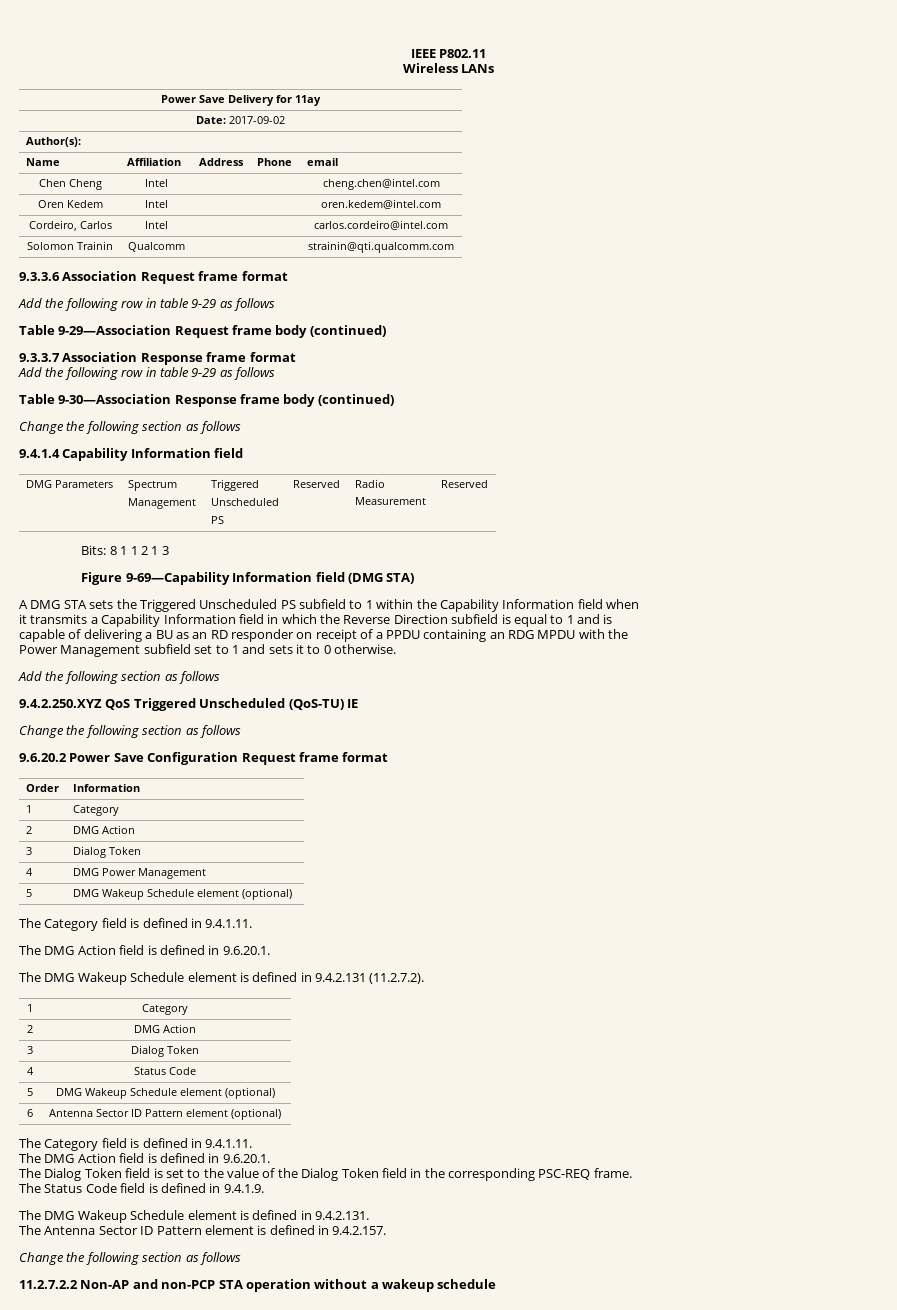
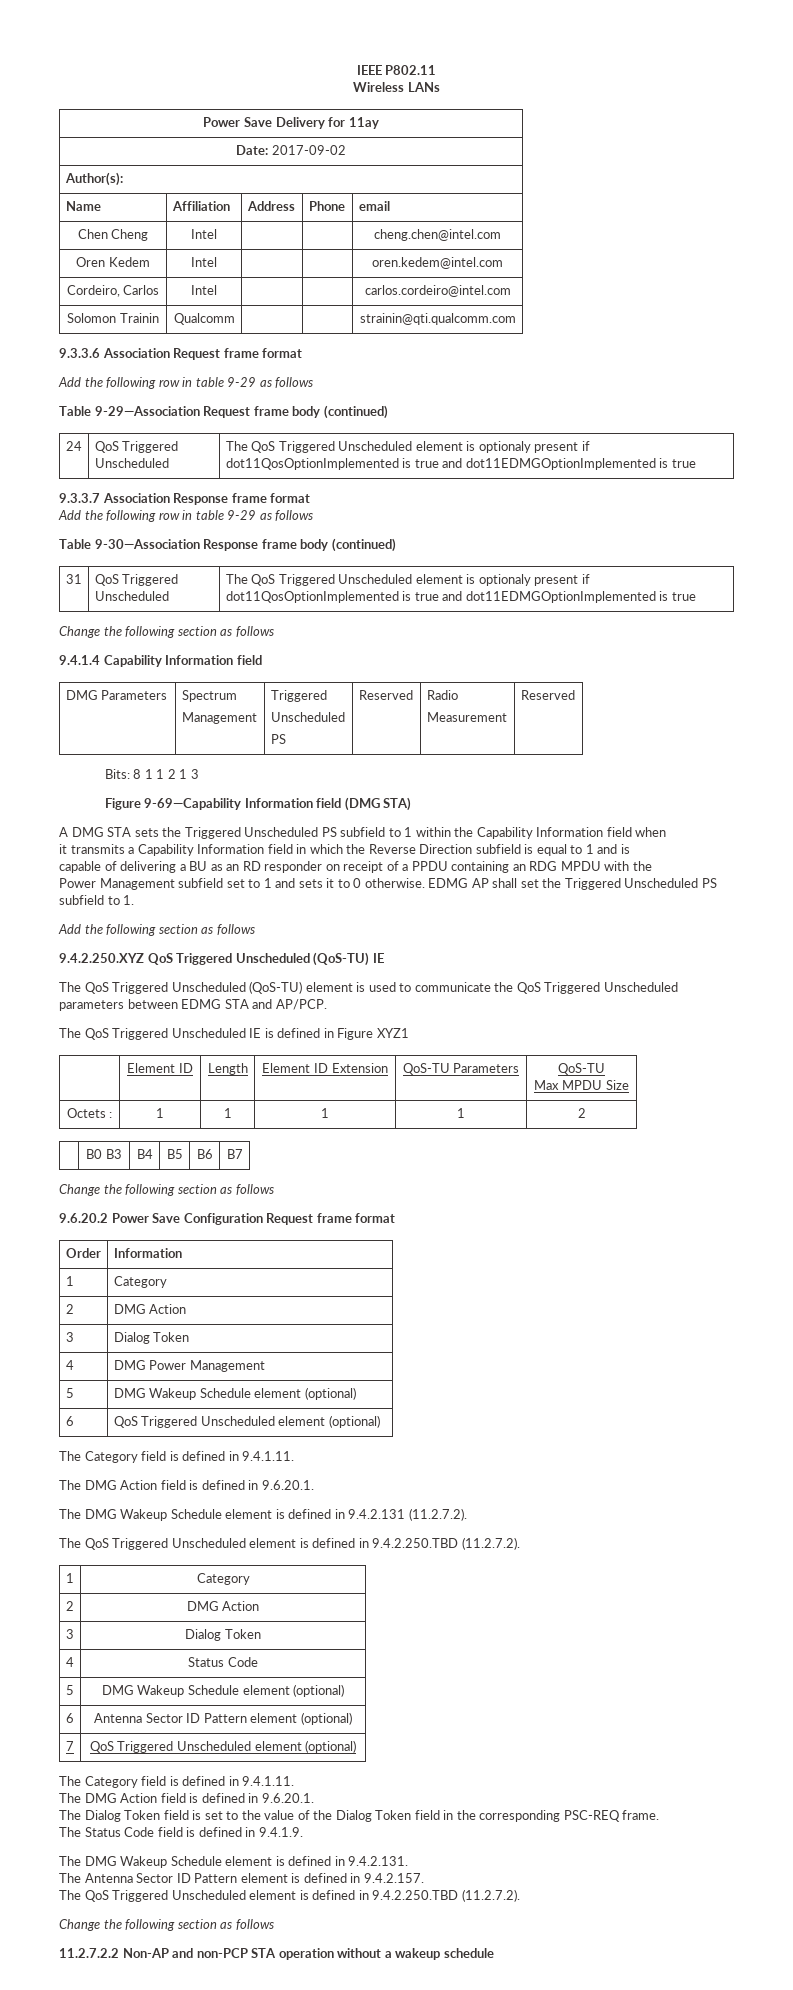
(386, 331) none -> [65,441,82,451] [94,441,179,453] [94,458,169,468] [225,441,590,453] [225,458,696,470] // 24 | QoS Triggered Unscheduled | The QoS Triggered Unscheduled element is optionaly present if dot11QosOptionImplemented is true and dot11EDMGOptionImplemented is true
(394, 400) none -> [65,574,82,584] [94,574,179,586] [94,591,169,601] [225,574,590,586] [225,591,696,603] // 31 | QoS Triggered Unscheduled | The QoS Triggered Unscheduled element is optionaly present if dot11QosOptionImplemented is true and dot11EDMGOptionImplemented is true
(397, 649) none -> [428,878,717,890] [59,895,135,905] EDMG AP shall set the Triggered Unscheduled PS subfield to 1.
(358, 703) none -> [59,981,678,994] [59,999,327,1011] [59,1028,409,1040] [127,1063,193,1073] [207,1063,248,1075] [262,1063,388,1073] [402,1063,520,1075] [558,1063,605,1075] [534,1080,629,1090] [66,1108,113,1118] [156,1108,164,1118] [223,1108,232,1118] [321,1108,329,1118] [457,1108,465,1118] [577,1108,586,1118] [86,1149,122,1159] [136,1149,153,1159] [166,1149,183,1159] [196,1149,213,1159] [226,1149,243,1159] // The QoS Triggered Unscheduled (QoS-TU) element is used to communicate the QoS Triggered Unscheduled parameters between EDMG STA and AP/PCP. // The QoS Triggered Unscheduled IE is defined in Figure XYZ1 // | Element ID | Length | Element ID Extension | QoS-TU Parameters | QoS-TU // Max MPDU Size // Octets : | 1 | 1 | 1 | 1 | 2 // | B0 B3 | B4 | B5 | B6 | B7
(292, 894) none -> [65,1416,74,1426] [113,1415,380,1428] // 6 | QoS Triggered Unscheduled element (optional)
(425, 978) none -> [59,1537,520,1550] // The QoS Triggered Unscheduled element is defined in 9.4.2.250.TBD (11.2.7.2).
(281, 1114) none -> [66,1741,74,1751] [89,1740,357,1753] // 7 | QoS Triggered Unscheduled element (optional)
(387, 1230) none -> [59,1889,520,1902] // The QoS Triggered Unscheduled element is defined in 9.4.2.250.TBD (11.2.7.2).

